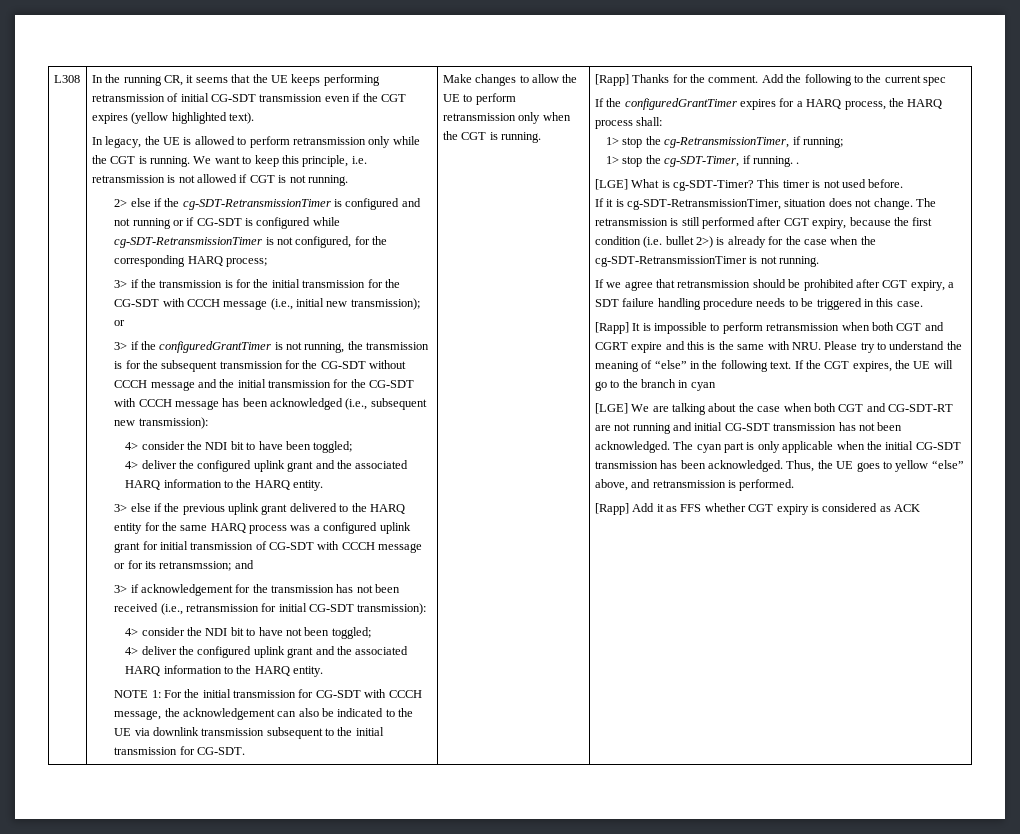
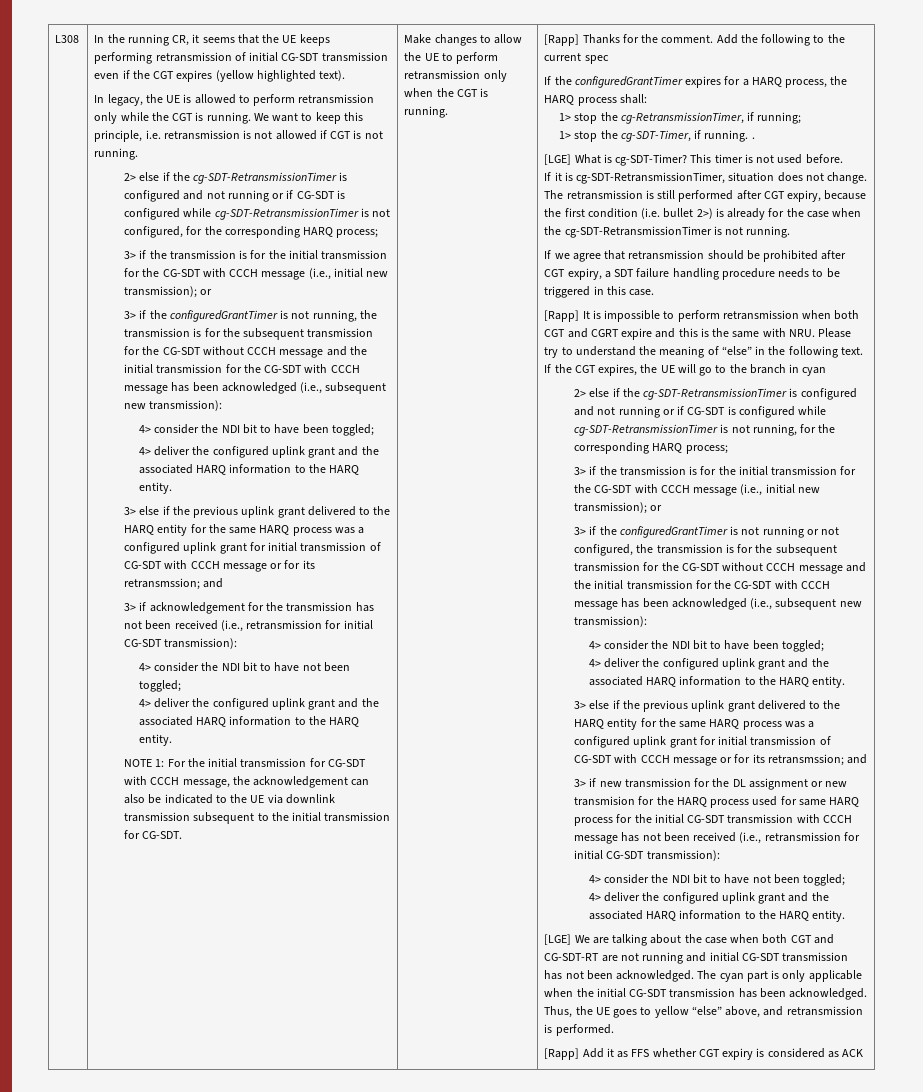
(716, 386) none -> [574,388,857,400] [574,406,827,418] [574,424,836,436] [574,442,728,454] [574,466,857,476] [574,484,820,496] [574,502,663,514] [574,526,840,538] [574,544,837,556] [574,562,866,574] [574,580,830,590] [574,598,862,610] [574,616,648,627] [588,640,824,652] [588,658,829,670] [588,676,846,688] [574,700,841,712] [574,718,815,730] [574,736,831,748] [574,754,868,766] [574,778,848,790] [574,796,860,808] [574,814,852,826] [574,832,860,844] [574,850,720,861] [588,874,846,886] [588,892,829,904] [588,910,846,922] // 2> else if the cg-SDT-RetransmissionTimer is configured and not running or if CG-SDT is configured while cg-SDT-RetransmissionTimer is not running, for the corresponding HARQ process; // 3> if the transmission is for the initial transmission for the CG-SDT with CCCH message (i.e., initial new transmission); or // 3> if the configuredGrantTimer is not running or not configured, the transmission is for the subsequent transmission for the CG-SDT without CCCH message and the initial transmission for the CG-SDT with CCCH message has been acknowledged (i.e., subsequent new transmission): // 4> consider the NDI bit to have been toggled; // 4> deliver the configured uplink grant and the associated HARQ information to the HARQ entity. // 3> else if the previous uplink grant delivered to the HARQ entity for the same HARQ process was a configured uplink grant for initial transmission of CG-SDT with CCCH message or for its retransmssion; and // 3> if new transmission for the DL assignment or new transmision for the HARQ process used for same HARQ process for the initial CG-SDT transmission with CCCH message has not been received (i.e., retransmission for initial CG-SDT transmission): // 4> consider the NDI bit to have not been toggled; // 4> deliver the configured uplink grant and the associated HARQ information to the HARQ entity.

